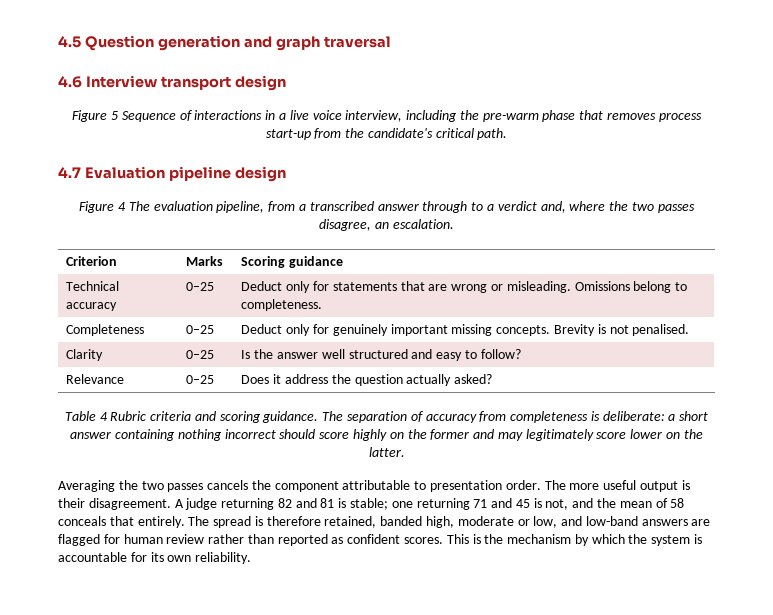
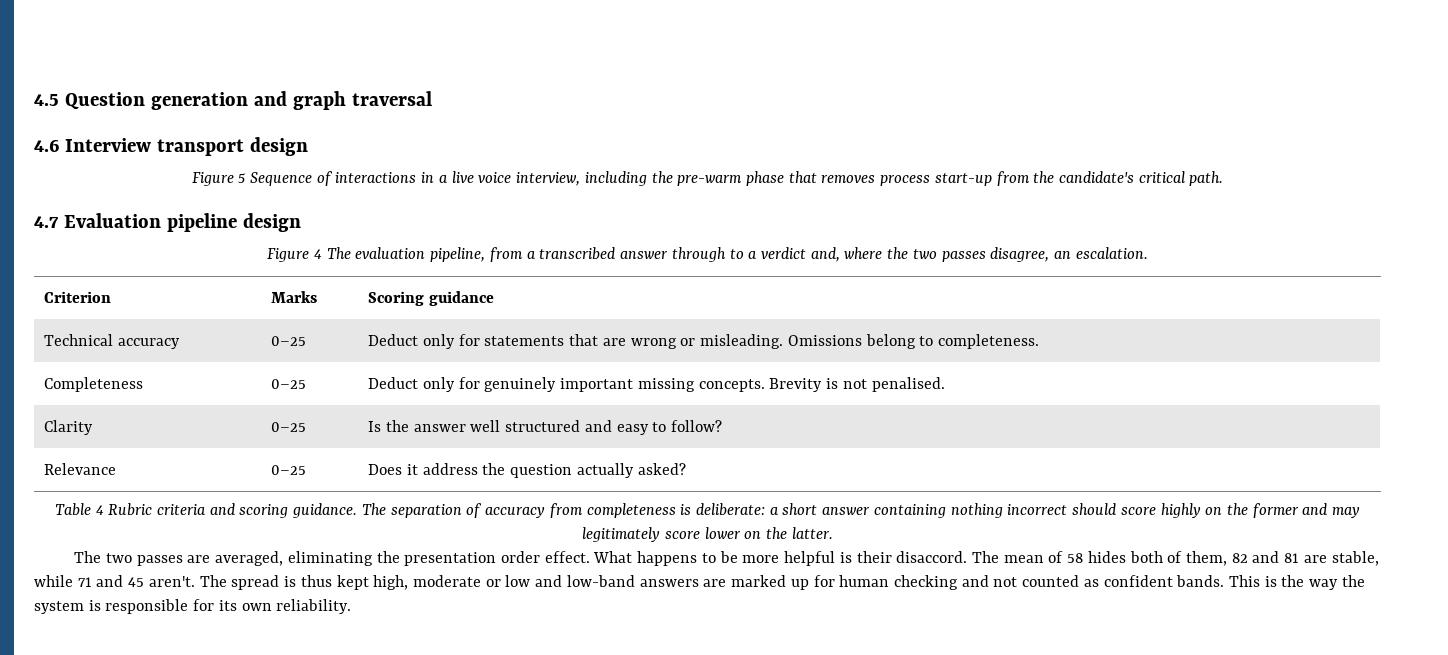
[58,480,690,492] [58,498,685,510] [58,516,423,528] Averaging the two passes cancels the component attributable to presentation order. The more useful output is their disagreement. A judge returning 82 and 81 is stable; one returning 71 and 45 is not, and the mean of 58 conceals that entirely. The spread is therefore retained, banded -> [74,551,1379,566] [34,575,369,590] The two passes are averaged, eliminating the presentation order effect. What happens to be more helpful is their disaccord. The mean of 58 hides both of them, 82 and 81 are stable, while 71 and 45 aren't. The spread is thus kept
[533,516,558,528] low, -> [505,575,531,587] low
[58,534,328,546] flagged for human review rather than reported -> [731,575,1080,590] marked up for human checking and not counted
[404,537,444,544] scores. -> [1176,575,1225,587] bands.
[507,534,625,546] mechanism by which -> [1309,579,1339,590] way
[58,552,127,562] accountable -> [105,599,189,614] responsible

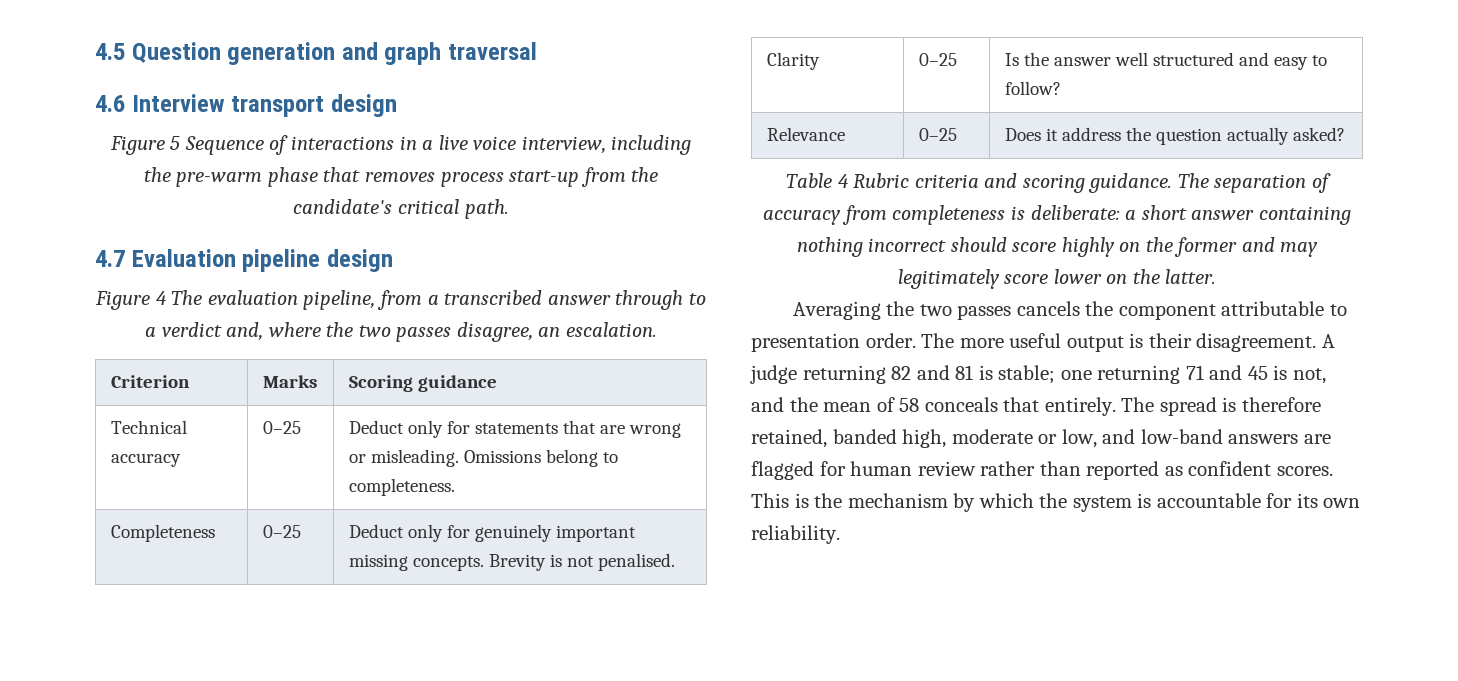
[74,551,1379,566] [34,575,369,590] The two passes are averaged, eliminating the presentation order effect. What happens to be more helpful is their disaccord. The mean of 58 hides both of them, 82 and 81 are stable, while 71 and 45 aren't. The spread is thus kept -> [792,301,1347,320] [751,333,1335,352] [750,365,1326,384] [751,397,1321,416] [751,429,897,448] Averaging the two passes cancels the component attributable to presentation order. The more useful output is their disagreement. A judge returning 82 and 81 is stable; one returning 71 and 45 is not, and the mean of 58 conceals that entirely. The spread is therefore retained, banded
[505,575,531,587] low -> [1061,429,1097,448] low,
[731,575,1080,590] marked up for human checking and not counted -> [751,461,1160,480] flagged for human review rather than reported
[1176,575,1225,587] bands. -> [1276,466,1333,476] scores.
[1309,579,1339,590] way -> [847,493,1034,512] mechanism by which
[105,599,189,614] responsible -> [1156,493,1261,508] accountable

